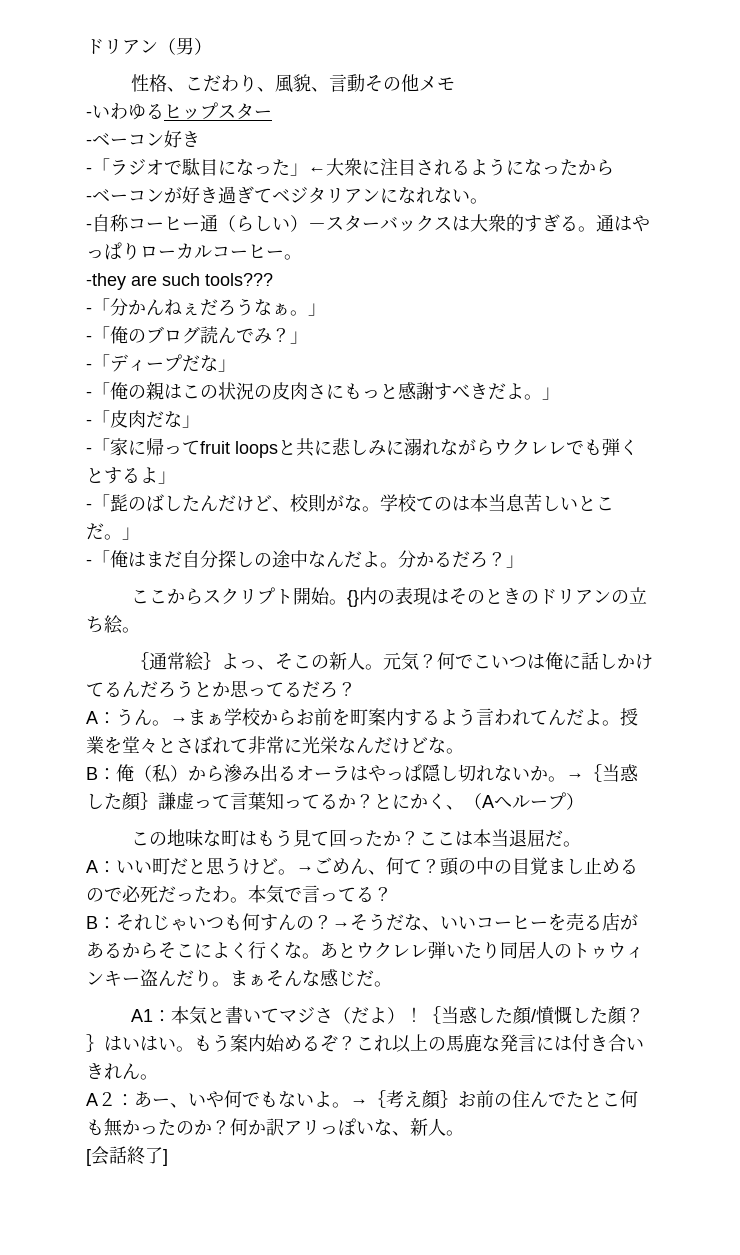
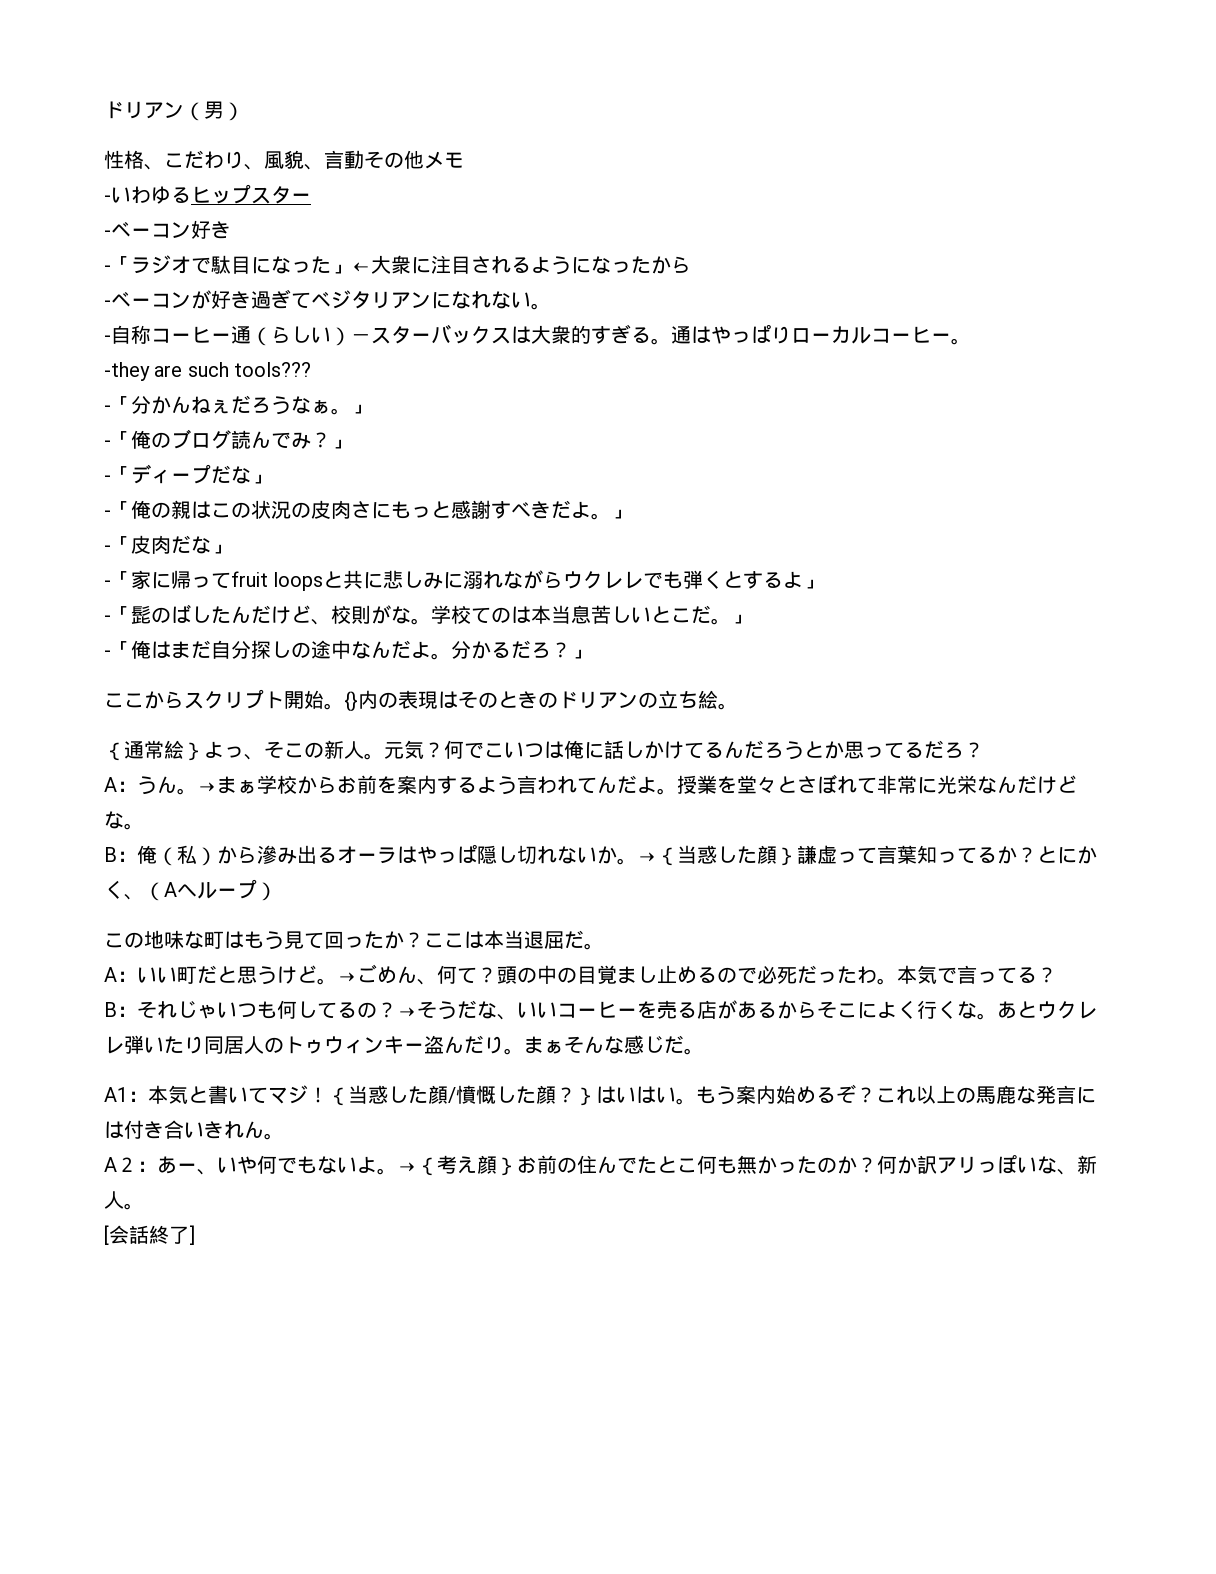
[350,709,368,726] 町 -> (397, 785) none
[260,914,296,931] すん -> [297,1001,357,1019] してる
[314,1007,405,1024] さ（だよ） -> (308, 1094) none

